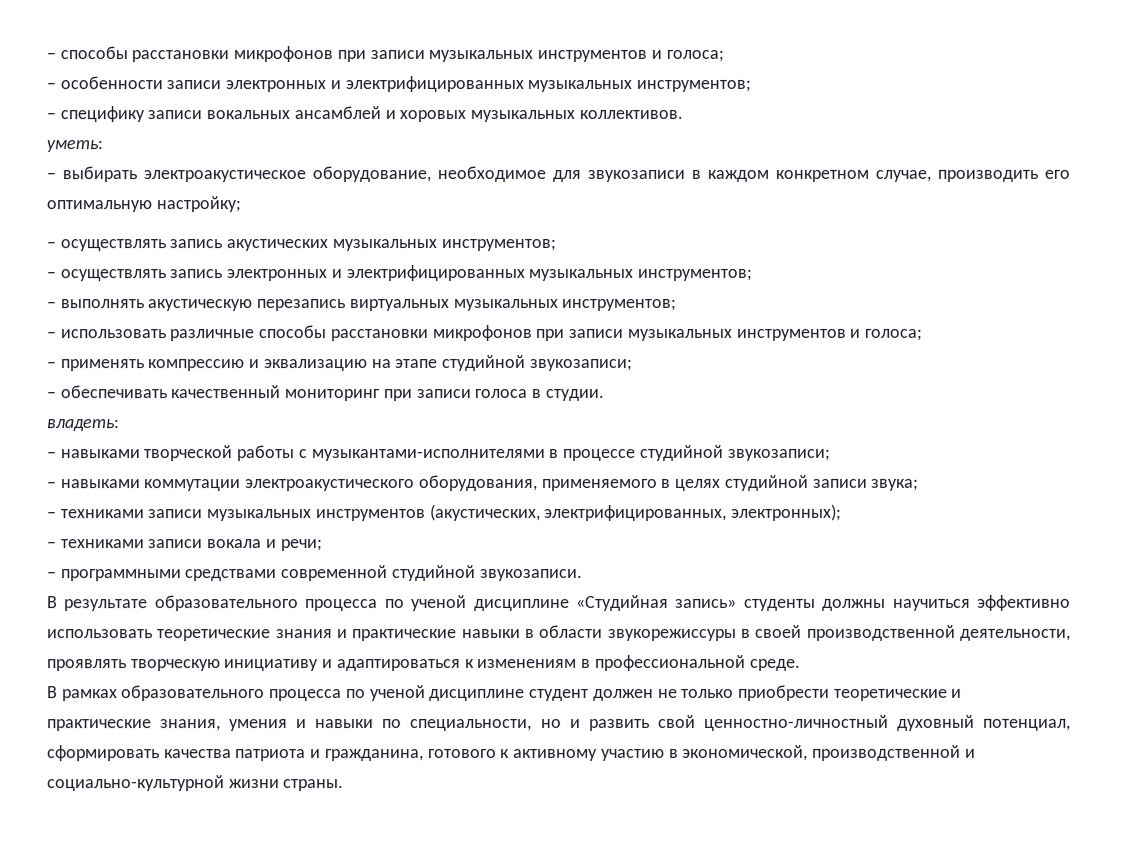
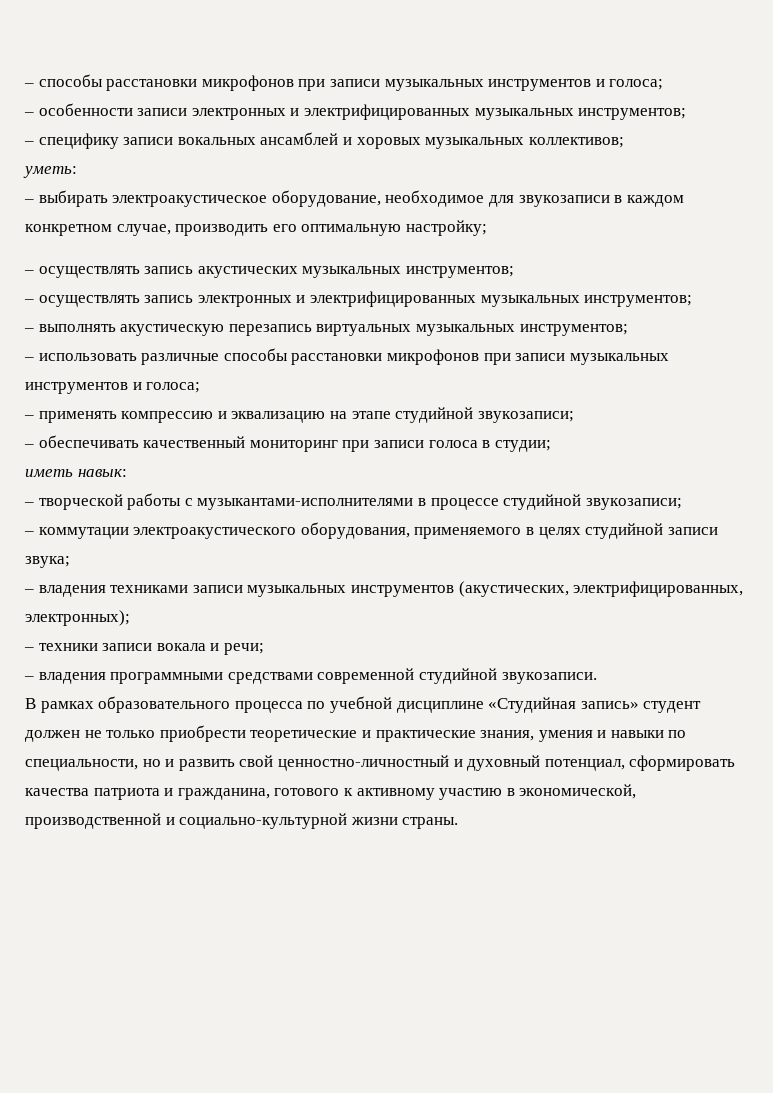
[578,109,683,119] коллективов. -> [528,137,624,148] коллективов;
[544,388,604,402] [46,419,119,432] [47,449,141,459] студии. // владеть: // – навыками -> [494,440,551,452] [25,469,127,477] [24,502,34,506] студии; // иметь навык: // –
[60,479,141,489] навыками -> (34, 533) none
(57, 515) none -> [38,585,106,597] владения
[60,539,145,549] техниками -> [38,643,98,651] техники
(57, 575) none -> [38,672,106,684] владения
[47,594,1071,612] [47,624,1071,642] [47,654,801,672] // В результате образовательного процесса по ученой дисциплине «Студийная запись» студенты должны научиться эффективно использовать теоретические знания и практические навыки в области звукорежиссуры в своей производственной деятельности, проявлять творческую инициативу и адаптироваться к изменениям в профессиональной среде. -> (597, 678) none
[369,685,526,702] ученой дисциплине -> [329,696,639,713] учебной дисциплине «Студийная запись»
(889, 722) none -> [453,759,463,767] и

